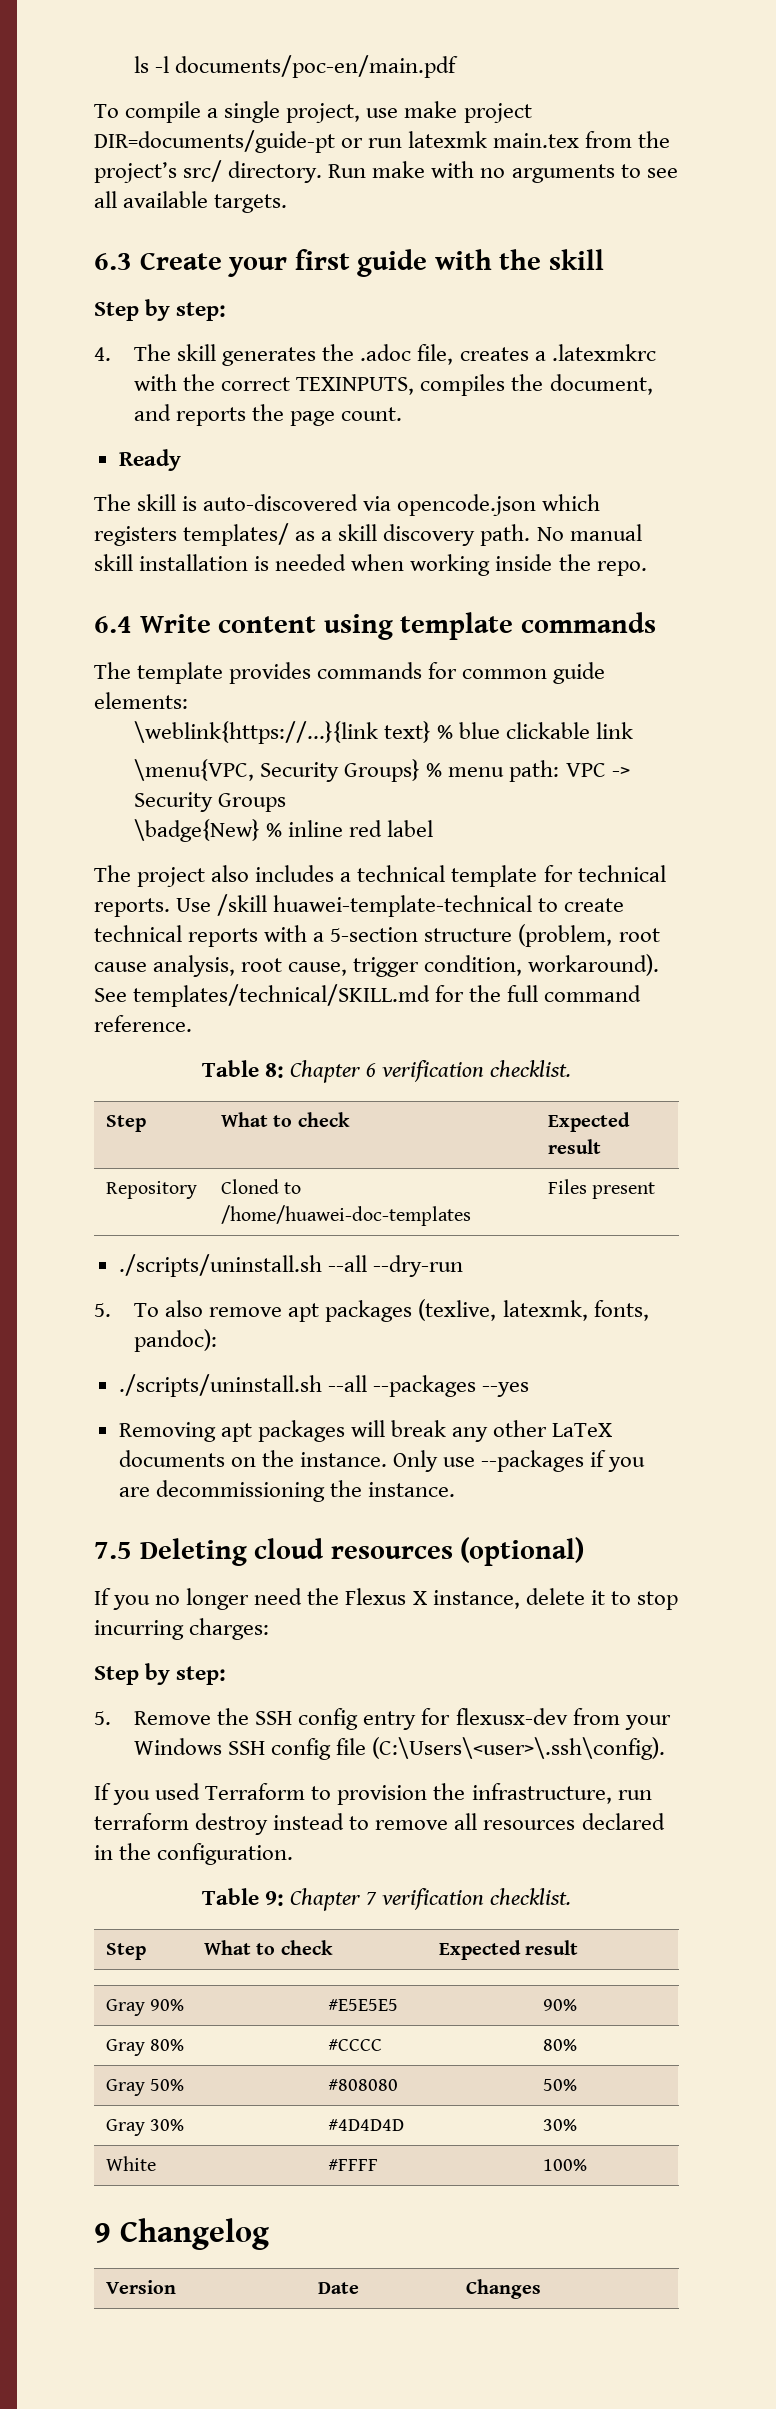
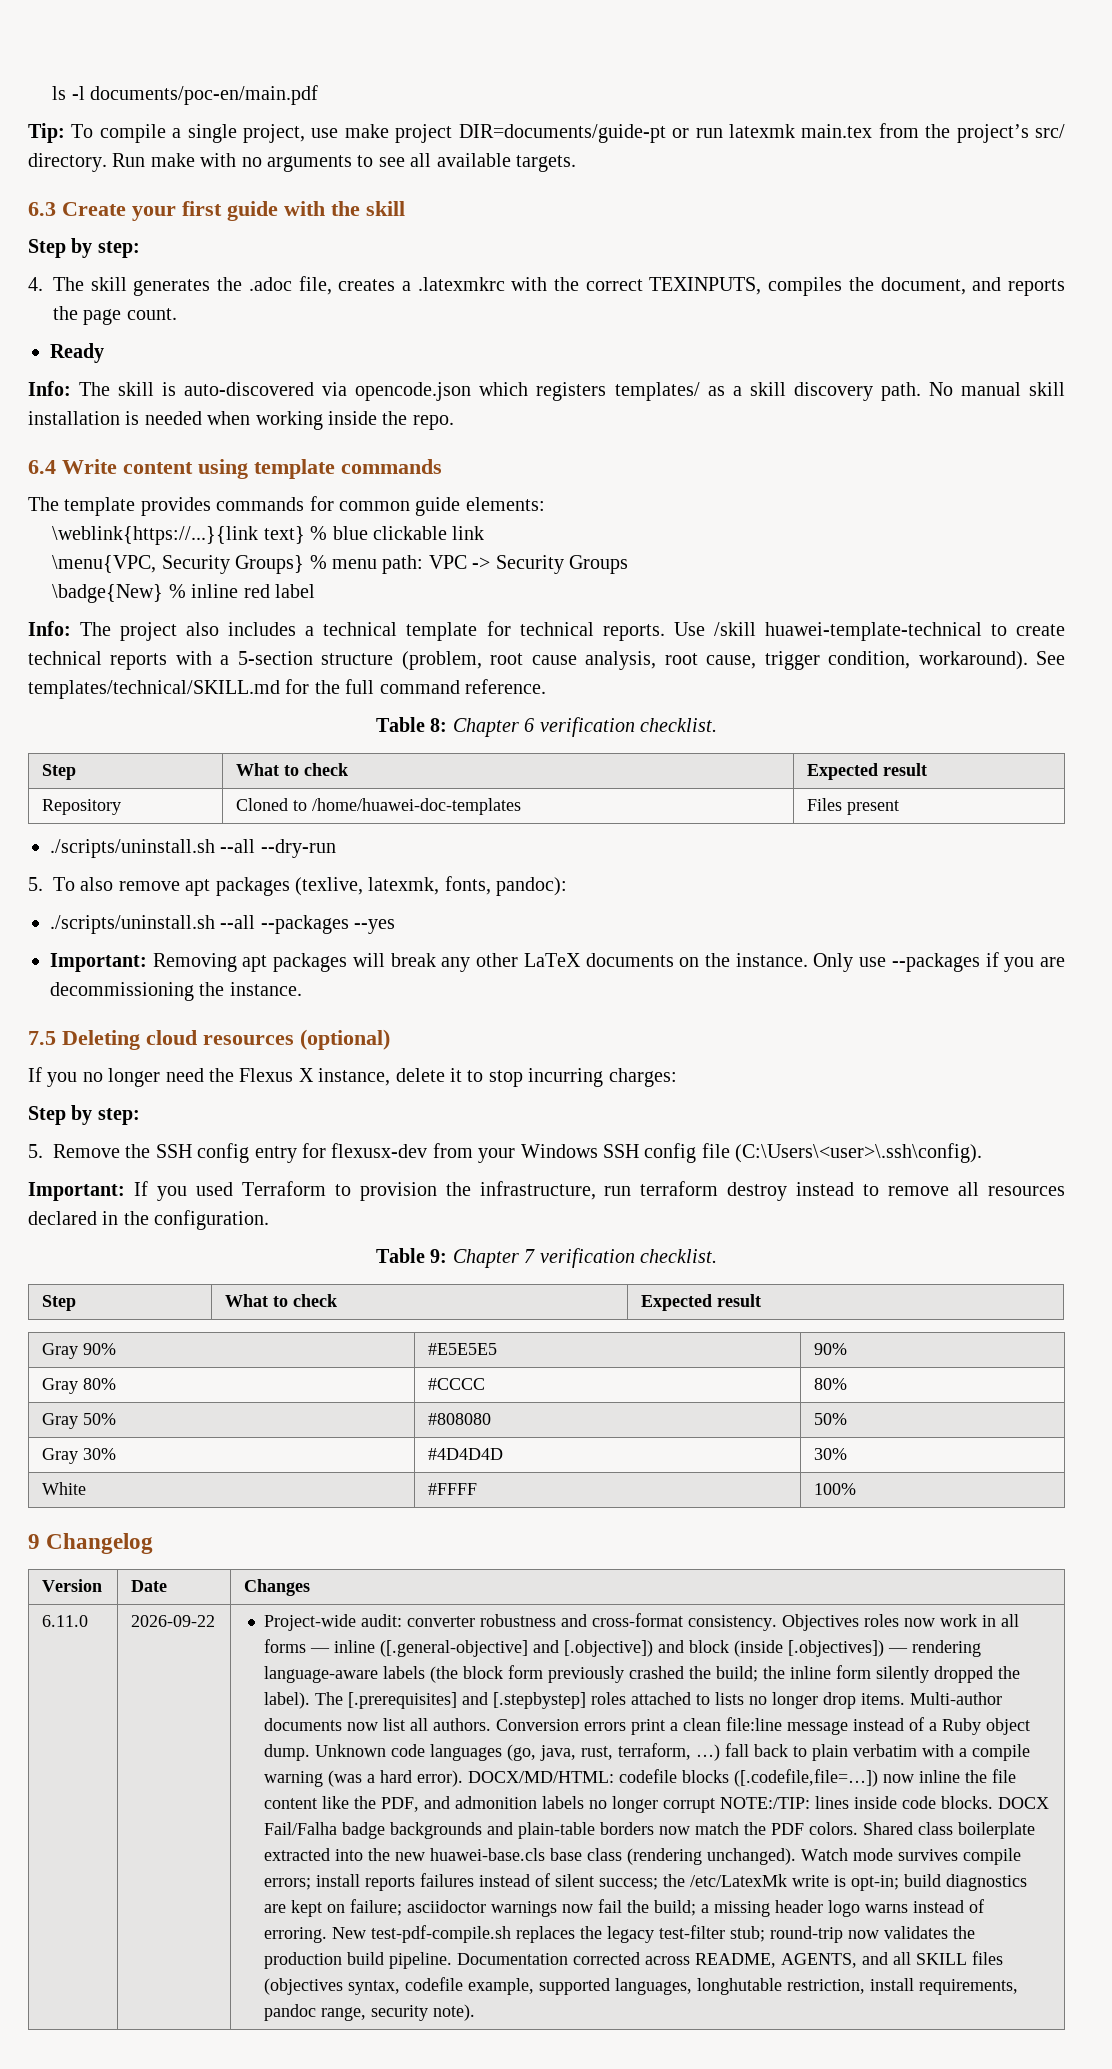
(459, 66) none -> [28,123,65,143] Tip:
(181, 460) none -> [28,381,71,396] Info:
(434, 828) none -> [28,621,71,636] Info:
(529, 1389) none -> [50,953,147,972] Important:
(666, 1748) none -> [28,1182,125,1201] Important:
(541, 2289) none -> [42,1615,89,1627] [131,1615,216,1627] [263,1613,1019,1631] [263,1639,981,1657] [263,1665,1020,1683] [263,1692,1002,1709] [263,1717,1030,1735] [263,1743,1030,1761] [263,1769,1016,1787] [263,1796,1049,1813] [263,1822,1035,1839] [263,1848,1021,1865] [263,1873,1027,1891] [263,1899,984,1917] [263,1925,975,1943] [263,1951,1003,1969] [263,1977,1018,1995] [263,2004,475,2021] // 6.11.0 | 2026-09-22 | Project-wide audit: converter robustness and cross-format consistency. Objectives roles now work in all forms — inline ([.general-objective] and [.objective]) and block (inside [.objectives]) — rendering language-aware labels (the block form previously crashed the build; the inline form silently dropped the label). The [.prerequisites] and [.stepbystep] roles attached to lists no longer drop items. Multi-author documents now list all authors. Conversion errors print a clean file:line message instead of a Ruby object dump. Unknown code languages (go, java, rust, terraform, …) fall back to plain verbatim with a compile warning (was a hard error). DOCX/MD/HTML: codefile blocks ([.codefile,file=…]) now inline the file content like the PDF, and admonition labels no longer corrupt NOTE:/TIP: lines inside code blocks. DOCX Fail/Falha badge backgrounds and plain-table borders now match the PDF colors. Shared class boilerplate extracted into the new huawei-base.cls base class (rendering unchanged). Watch mode survives compile errors; install reports failures instead of silent success; the /etc/LatexMk write is opt-in; build diagnostics are kept on failure; asciidoctor warnings now fail the build; a missing header logo warns instead of erroring. New test-pdf-compile.sh replaces the legacy test-filter stub; round-trip now validates the production build pipeline. Documentation corrected across README, AGENTS, and all SKILL files (objectives syntax, codefile example, supported languages, longhutable restriction, install requirements, pandoc range, security note).

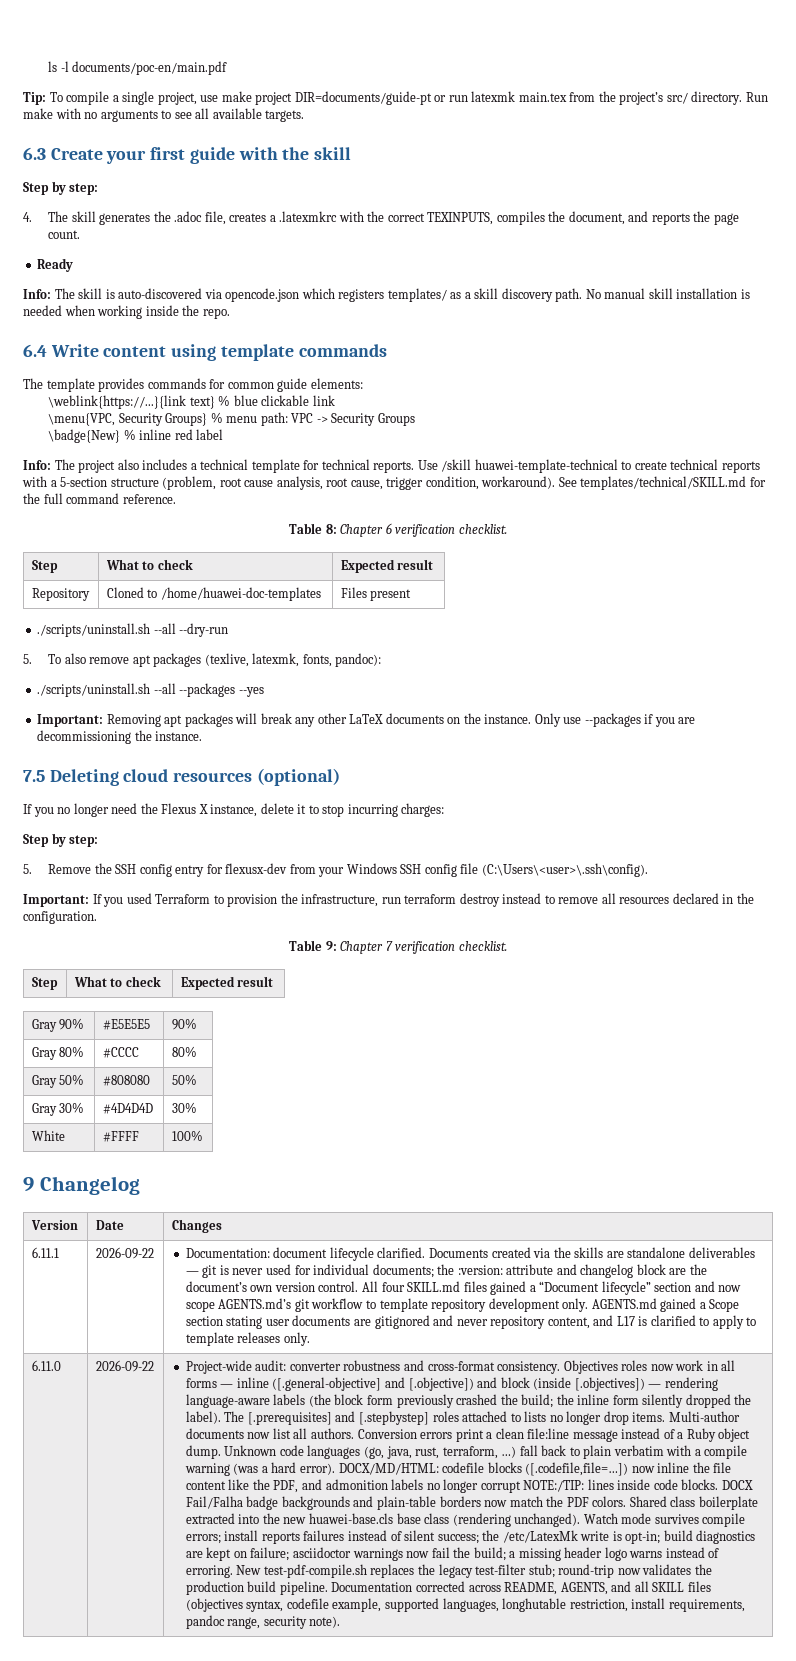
(311, 1587) none -> [31,1247,59,1258] [95,1247,154,1259] [185,1247,755,1261] [185,1264,707,1278] [185,1281,742,1295] [185,1298,740,1312] [185,1315,757,1329] [185,1332,310,1346] // 6.11.1 | 2026-09-22 | Documentation: document lifecycle clarified. Documents created via the skills are standalone deliverables — git is never used for individual documents; the :version: attribute and changelog block are the document’s own version control. All four SKILL.md files gained a “Document lifecycle” section and now scope AGENTS.md’s git workflow to template repository development only. AGENTS.md gained a Scope section stating user documents are gitignored and never repository content, and L17 is clarified to apply to template releases only.

